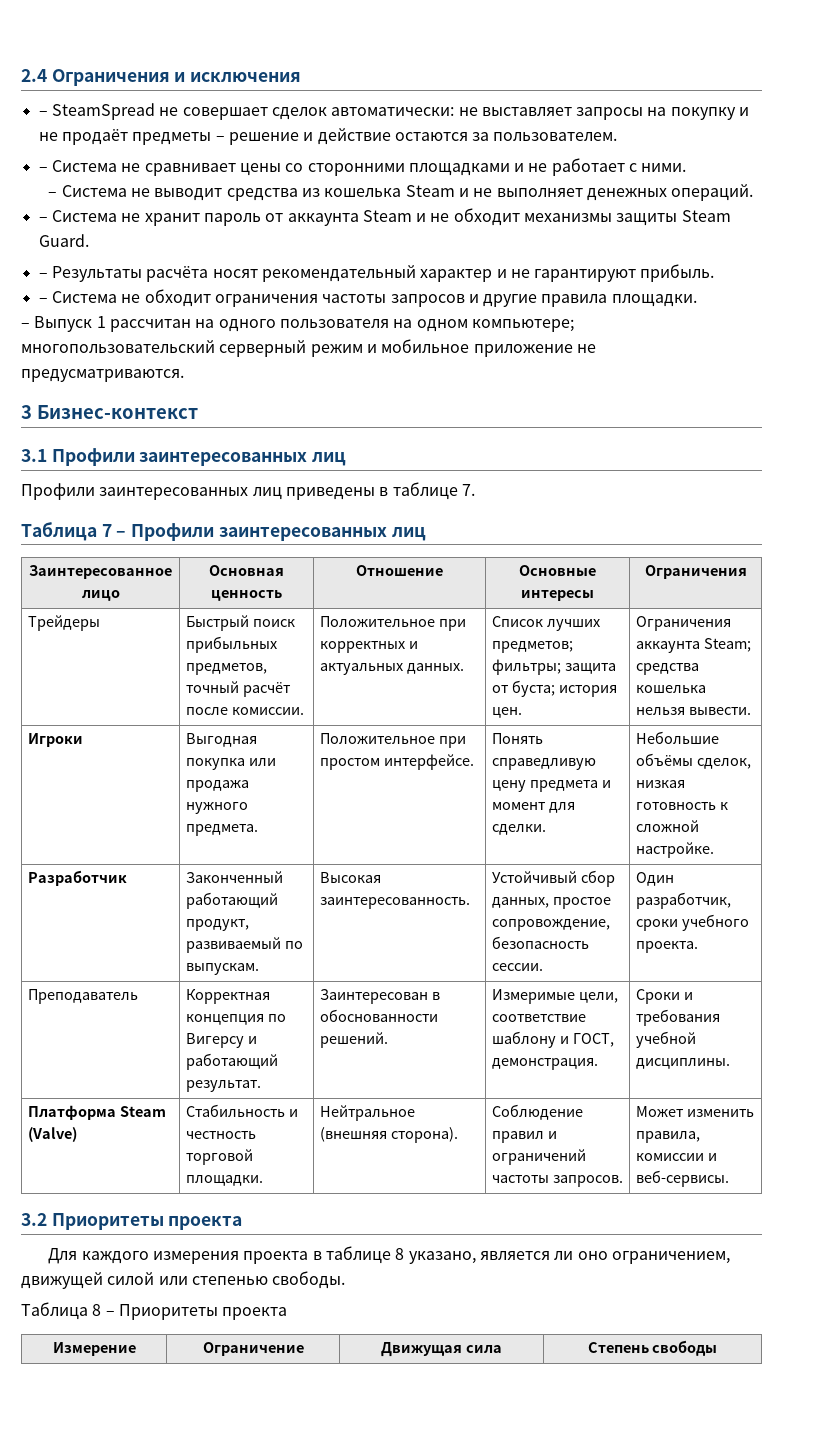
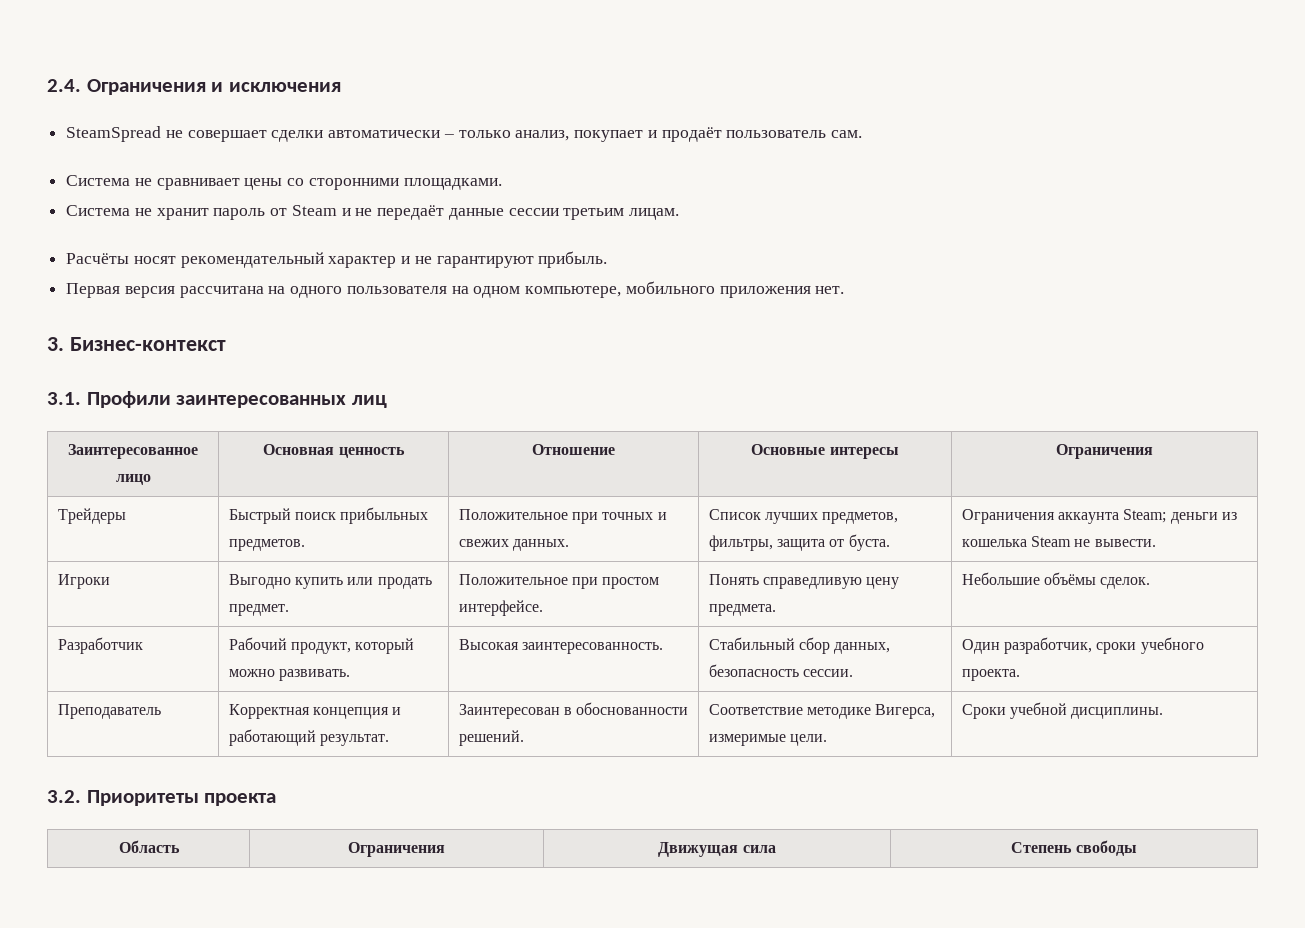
[21,69,47,82] 2.4 -> [47,79,81,92] 2.4.
[38,111,48,116] – -> (341, 87) none
[271,107,750,120] [38,128,618,145] [38,167,48,172] сделок автоматически: не выставляет запросы на покупку и не продаёт предметы – решение и действие остаются за пользователем. // – -> [271,127,862,142] сделки автоматически – только анализ, покупает и продаёт пользователь сам. //
[408,158,687,176] [48,184,754,201] [38,217,48,222] площадками и не работает с ними. // – Система не выводит средства из кошелька Steam и не выполняет денежных операций. // – -> [403,178,502,190] площадками. //
[287,208,731,226] [38,234,89,247] [38,266,209,282] аккаунта Steam и не обходит механизмы защиты Steam Guard. // – Результаты расчёта -> [291,205,679,220] [66,253,130,264] Steam и не передаёт данные сессии третьим лицам. // Расчёты
[38,289,697,307] [21,316,191,332] – Система не обходит ограничения частоты запросов и другие правила площадки. // – Выпуск 1 рассчитан -> [66,283,264,298] Первая версия рассчитана
[471,319,574,332] [21,339,596,357] [21,369,184,382] [21,405,198,419] [21,448,347,466] [21,482,475,500] [21,521,127,541] компьютере; многопользовательский серверный режим и мобильное приложение не предусматриваются. // 3 Бизнес-контекст // 3.1 Профили заинтересованных лиц // Профили заинтересованных лиц приведены в таблице 7. // Таблица 7 – -> [525,281,845,298] [47,337,226,351] [47,392,81,405] компьютере, мобильного приложения нет. // 3. Бизнес-контекст // 3.1.
[185,663,267,675] [185,681,291,697] [185,707,304,715] [319,616,466,631] [319,641,418,653] [319,663,403,675] предметов, точный расчёт после комиссии. | Положительное при корректных и актуальных -> [228,539,305,551] [458,509,667,524] [458,539,509,547] предметов. | Положительное при точных и свежих
[491,641,573,653] [491,659,616,675] [491,680,617,697] [491,707,522,718] [635,616,731,631] [635,638,751,653] [635,663,699,675] [635,685,706,693] [635,707,751,715] [27,733,83,747] [185,733,257,747] [185,758,276,770] [185,780,249,792] [185,802,248,814] [185,824,258,836] предметов; фильтры; защита от буста; история цен. | Ограничения аккаунта Steam; средства кошелька нельзя вывести. // Игроки | Выгодная покупка или продажа нужного предмета. -> [822,512,899,524] [708,534,890,551] [961,509,1237,524] [961,536,1156,547] [57,574,110,589] [228,574,432,589] [228,604,289,616] предметов, фильтры, защита от буста. | Ограничения аккаунта Steam; деньги из кошелька Steam не вывести. // Игроки | Выгодно купить или продать предмет.
[529,780,611,792] [491,802,575,813] [491,824,546,835] [635,731,719,744] [635,753,751,769] [635,780,685,788] [635,802,728,810] [635,820,699,832] [635,842,714,858] [27,870,127,886] [185,871,283,883] [185,892,278,909] [185,919,249,931] [185,937,303,953] [185,963,259,975] предмета и момент для сделки. | Небольшие объёмы сделок, низкая готовность к сложной настройке. // Разработчик | Законченный работающий продукт, развиваемый по выпускам. -> [708,604,776,616] [961,572,1151,589] [57,637,143,654] [228,637,415,654] [228,669,350,681] предмета. | Небольшие объёмы сделок. // Разработчик | Рабочий продукт, который можно развивать.
[491,871,577,883] Устойчивый -> [708,637,795,650] Стабильный
[552,897,611,909] [491,919,610,931] простое сопровождение, -> (891, 648) none
[267,1014,286,1022] [185,1033,244,1048] по Вигерсу -> (389, 713) none
[491,989,618,1004] [491,1014,586,1022] [491,1031,614,1048] [491,1058,598,1070] Измеримые цели, соответствие шаблону и ГОСТ, демонстрация. -> [708,704,936,719] [708,734,827,746] Соответствие методике Вигерса, измеримые цели.
[683,992,693,1000] [635,1009,720,1026] и требования -> (1006, 711) none
[27,1105,166,1120] [27,1127,77,1142] [185,1104,298,1117] [185,1131,256,1139] [185,1149,253,1165] [185,1175,263,1186] [319,1105,415,1121] [319,1127,458,1143] [491,1104,583,1120] [491,1131,557,1143] [491,1149,586,1165] [491,1175,623,1187] [635,1106,754,1117] [635,1131,700,1143] [635,1153,717,1161] [635,1170,729,1187] [21,1213,243,1230] [48,1246,730,1264] [21,1271,346,1289] [21,1302,288,1320] [52,1342,136,1356] [202,1342,304,1356] // Платформа Steam (Valve) | Стабильность и честность торговой площадки. | Нейтральное (внешняя сторона). | Соблюдение правил и ограничений частоты запросов. | Может изменить правила, комиссии и веб-сервисы. // 3.2 Приоритеты проекта // Для каждого измерения проекта в таблице 8 указано, является ли оно ограничением, движущей силой или степенью свободы. // Таблица 8 – Приоритеты проекта // Измерение | Ограничение -> [47,790,277,806] [118,840,180,853] [348,842,445,857] // 3.2. Приоритеты проекта // Область | Ограничения

